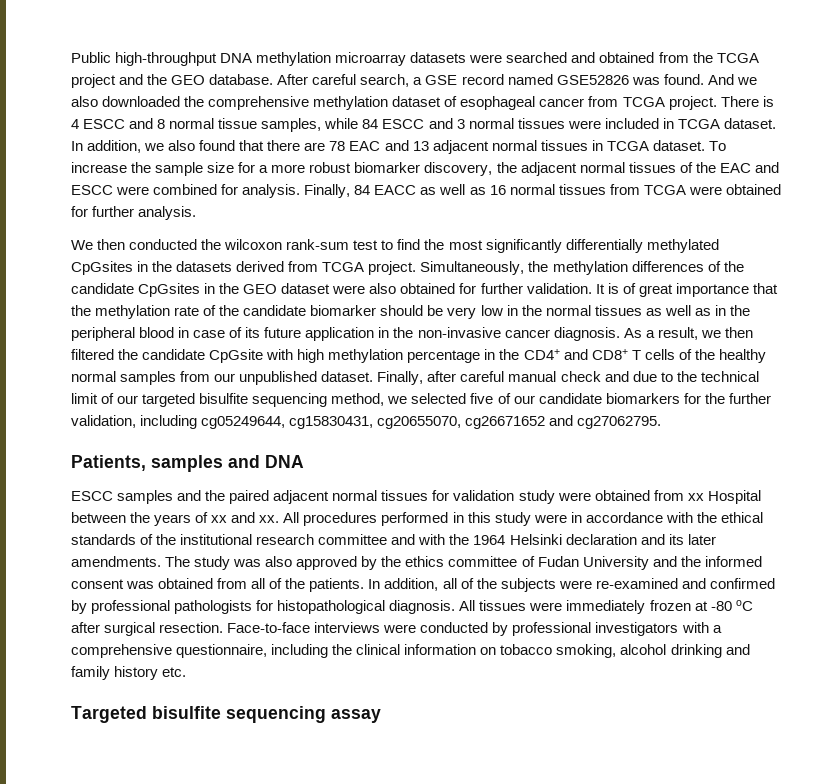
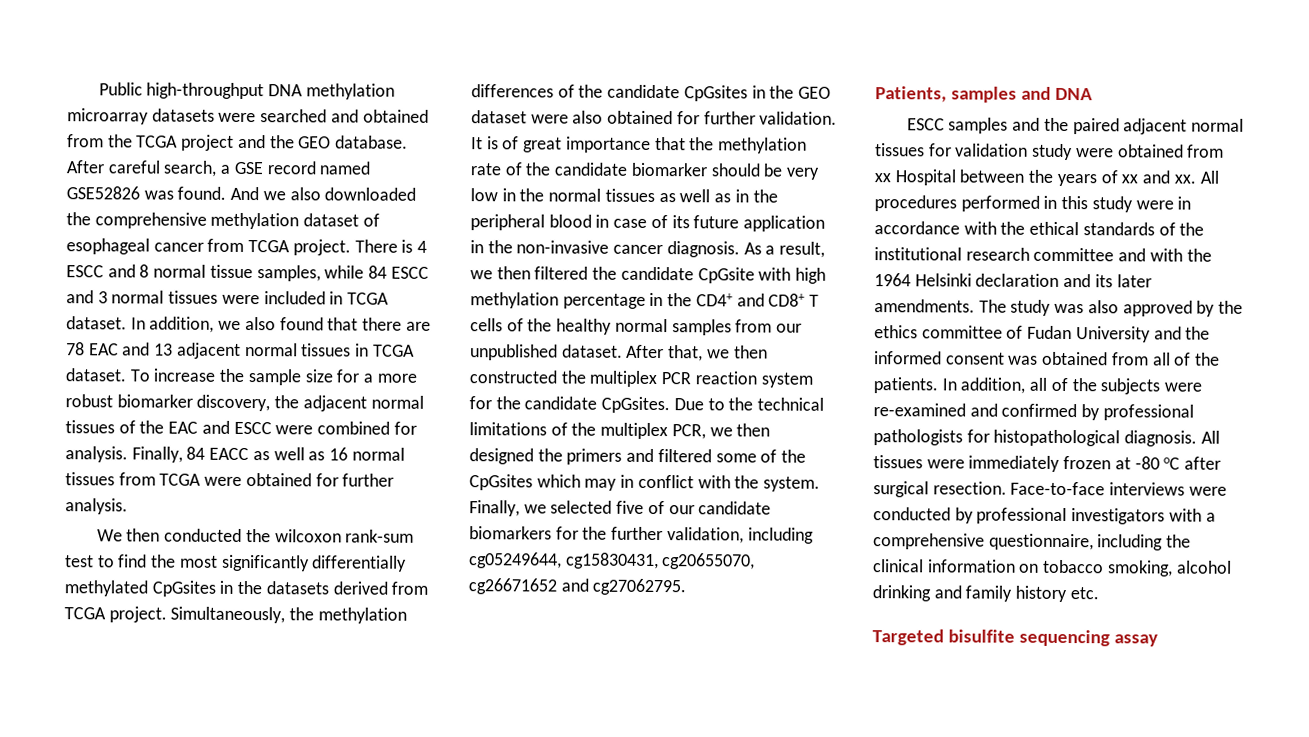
[377,371,759,385] [71,393,385,407] Finally, after careful manual check and due to the technical limit of our targeted bisulfite sequencing method, -> [626,344,768,362] [469,370,813,388] [469,396,825,414] [469,422,771,440] [469,448,807,465] [469,474,821,492] [469,500,520,517] After that, we then constructed the multiplex PCR reaction system for the candidate CpGsites. Due to the technical limitations of the multiplex PCR, we then designed the primers and filtered some of the CpGsites which may in conflict with the system. Finally,

